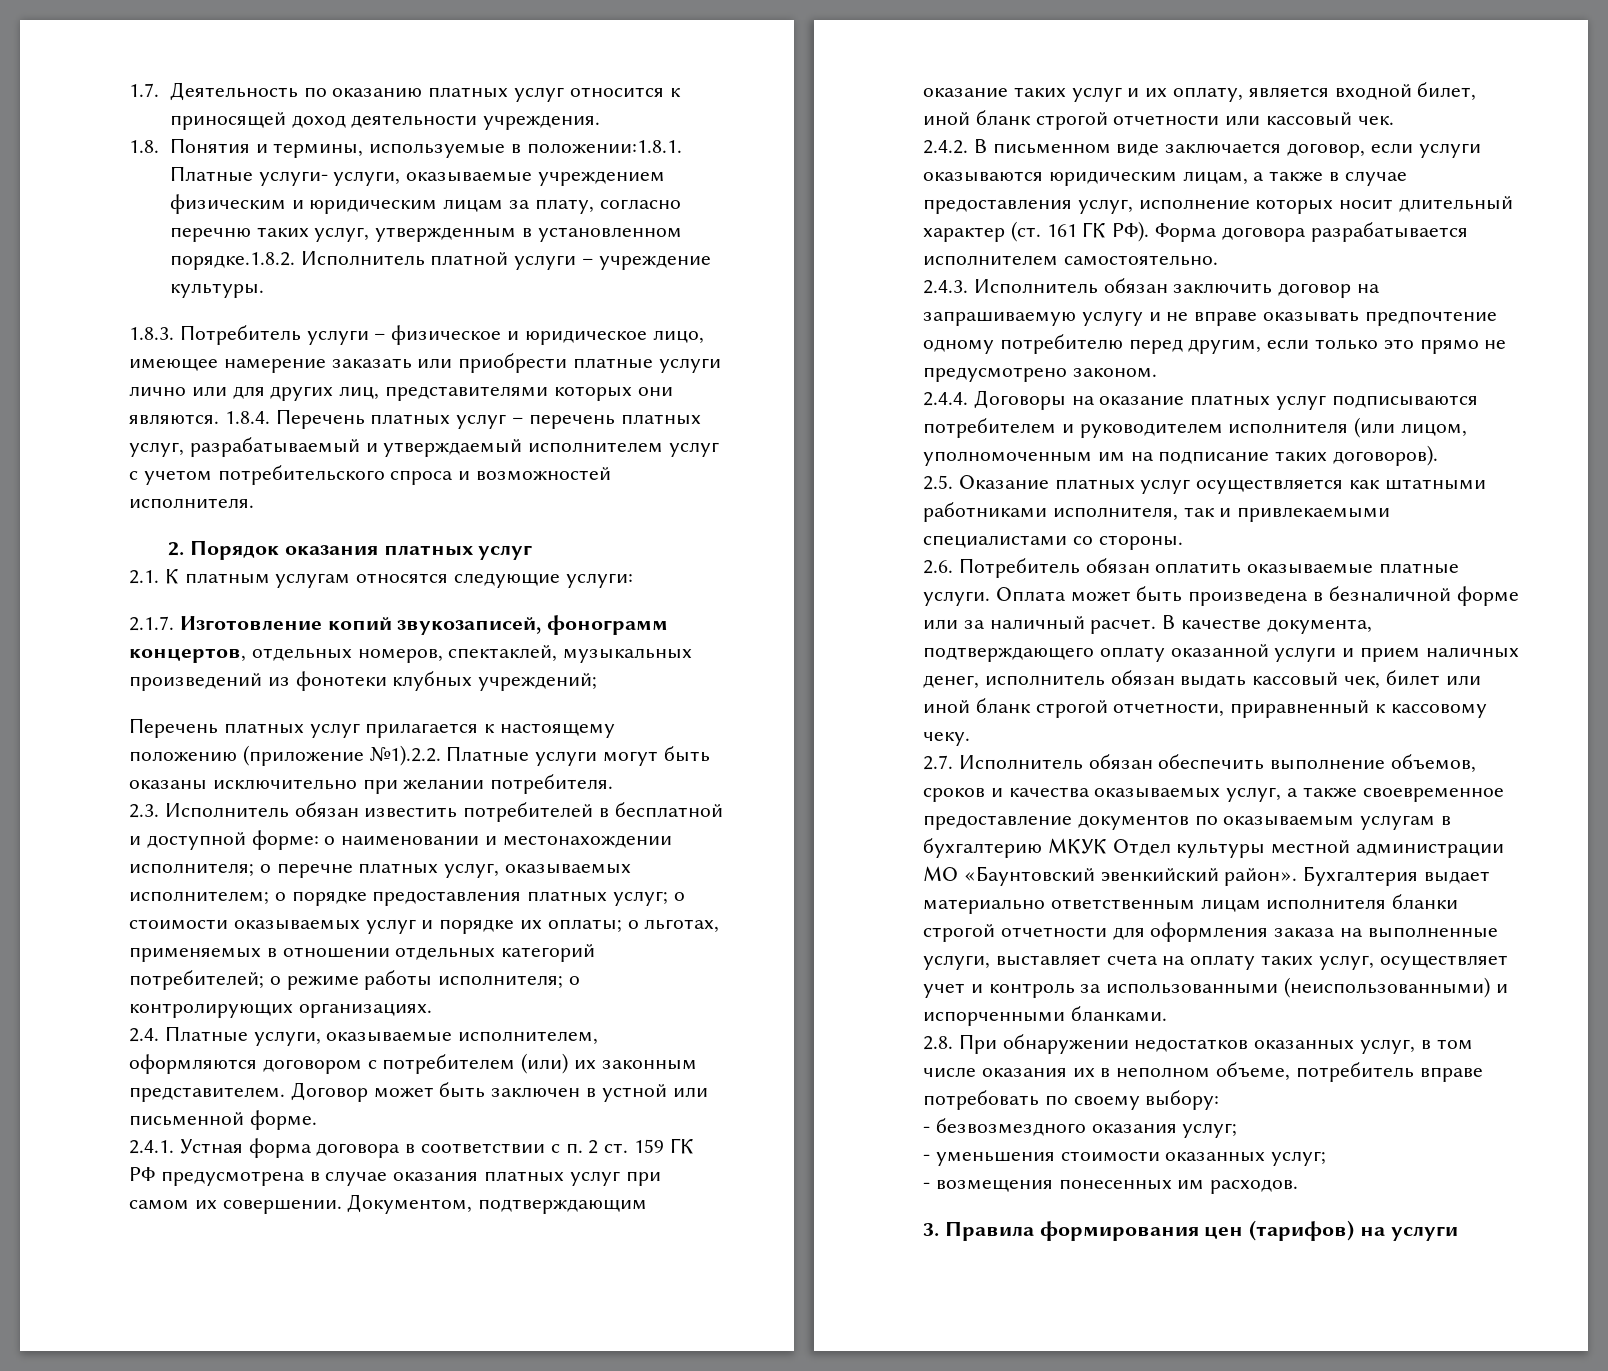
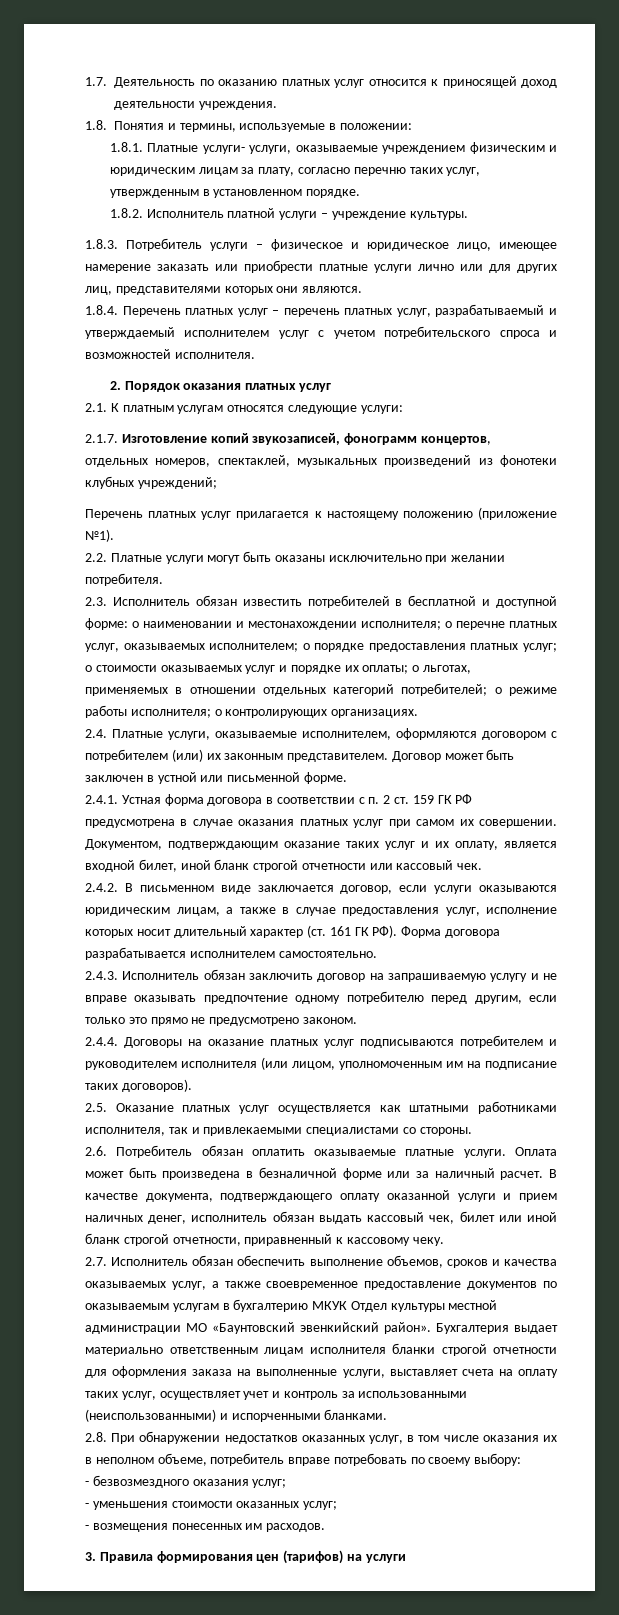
[526,140,682,153] положении:1.8.1. -> [339,123,412,130] [109,142,143,152] положении: // 1.8.1.
[169,252,295,270] порядке.1.8.2. -> [306,189,361,198] [109,208,143,218] порядке. // 1.8.2.
(219, 419) none -> (363, 289) //
[369,745,441,766] №1).2.2. -> [85,529,114,542] [85,553,107,562] №1). // 2.2.

